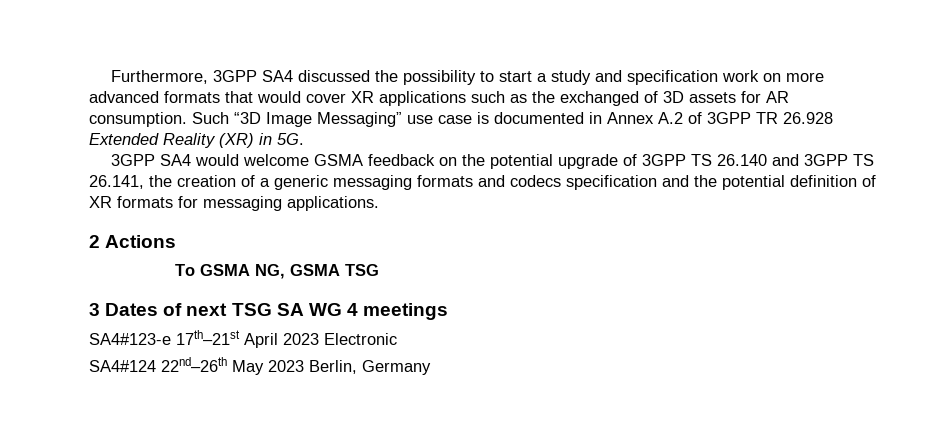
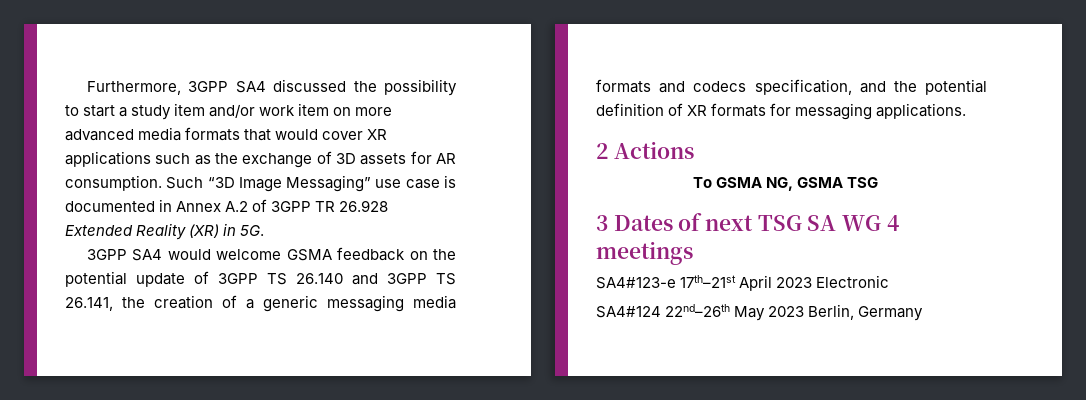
[594,70,759,85] and specification work -> [174,103,330,118] item and/or work item
(159, 97) none -> [138,127,182,141] media
[560,91,639,106] exchanged -> [242,153,313,168] exchange
[557,154,618,169] upgrade -> [136,273,185,287] update
(412, 182) none -> [413,295,456,309] media
[566,175,657,190] specification -> [754,79,852,95] specification,

